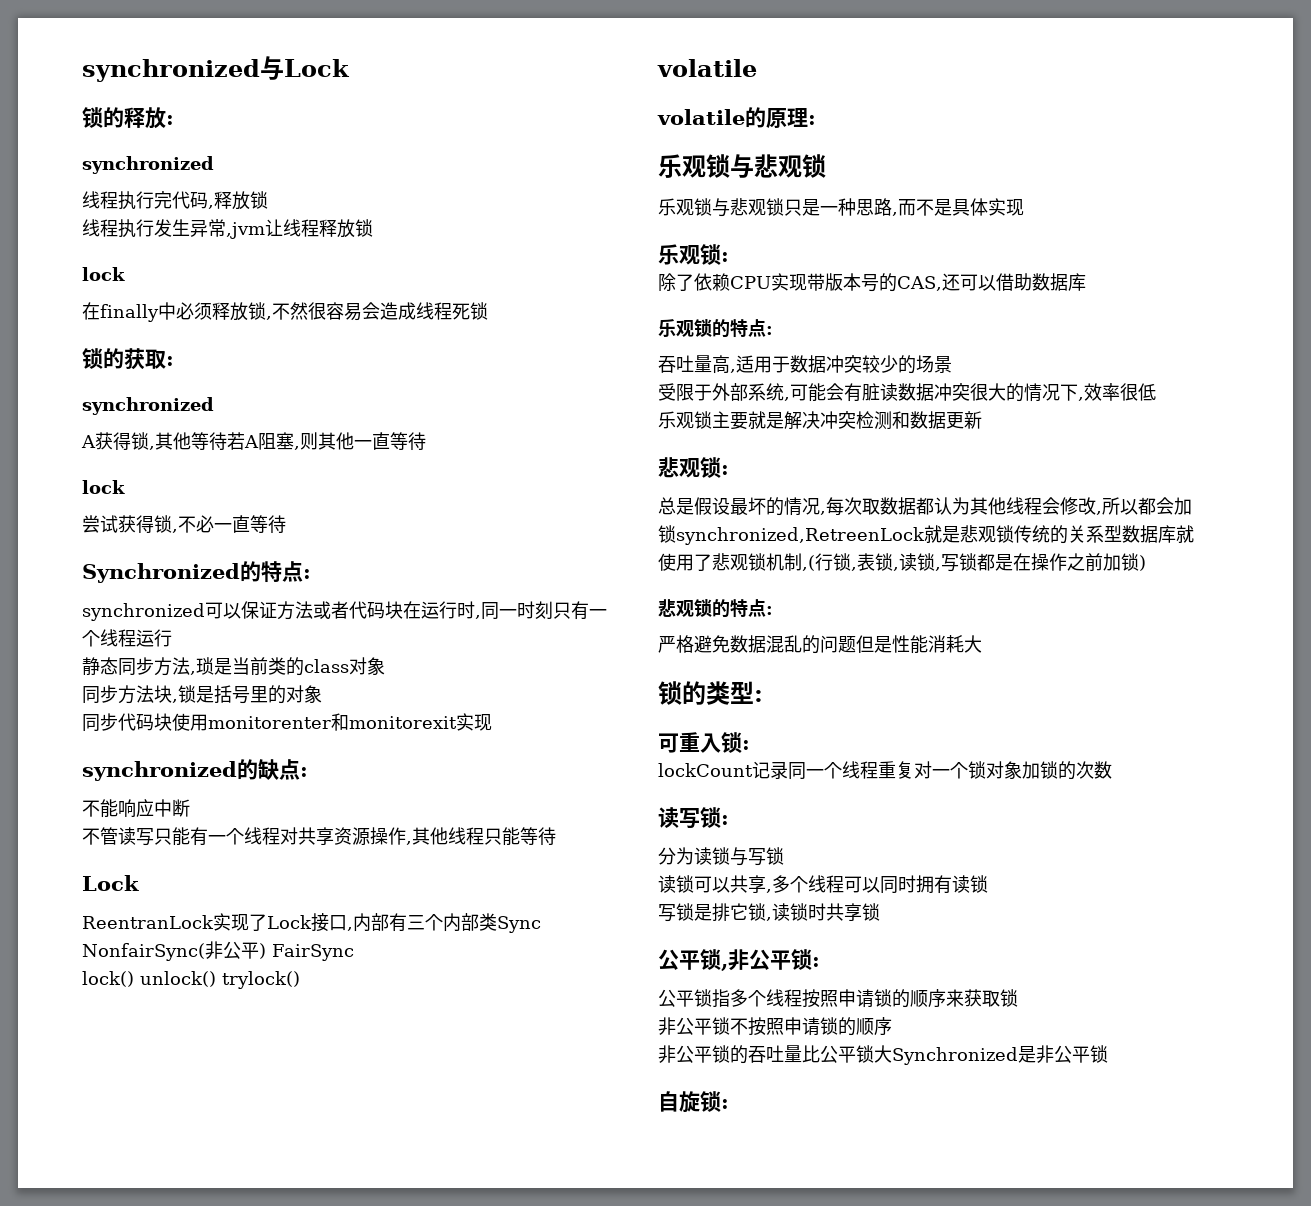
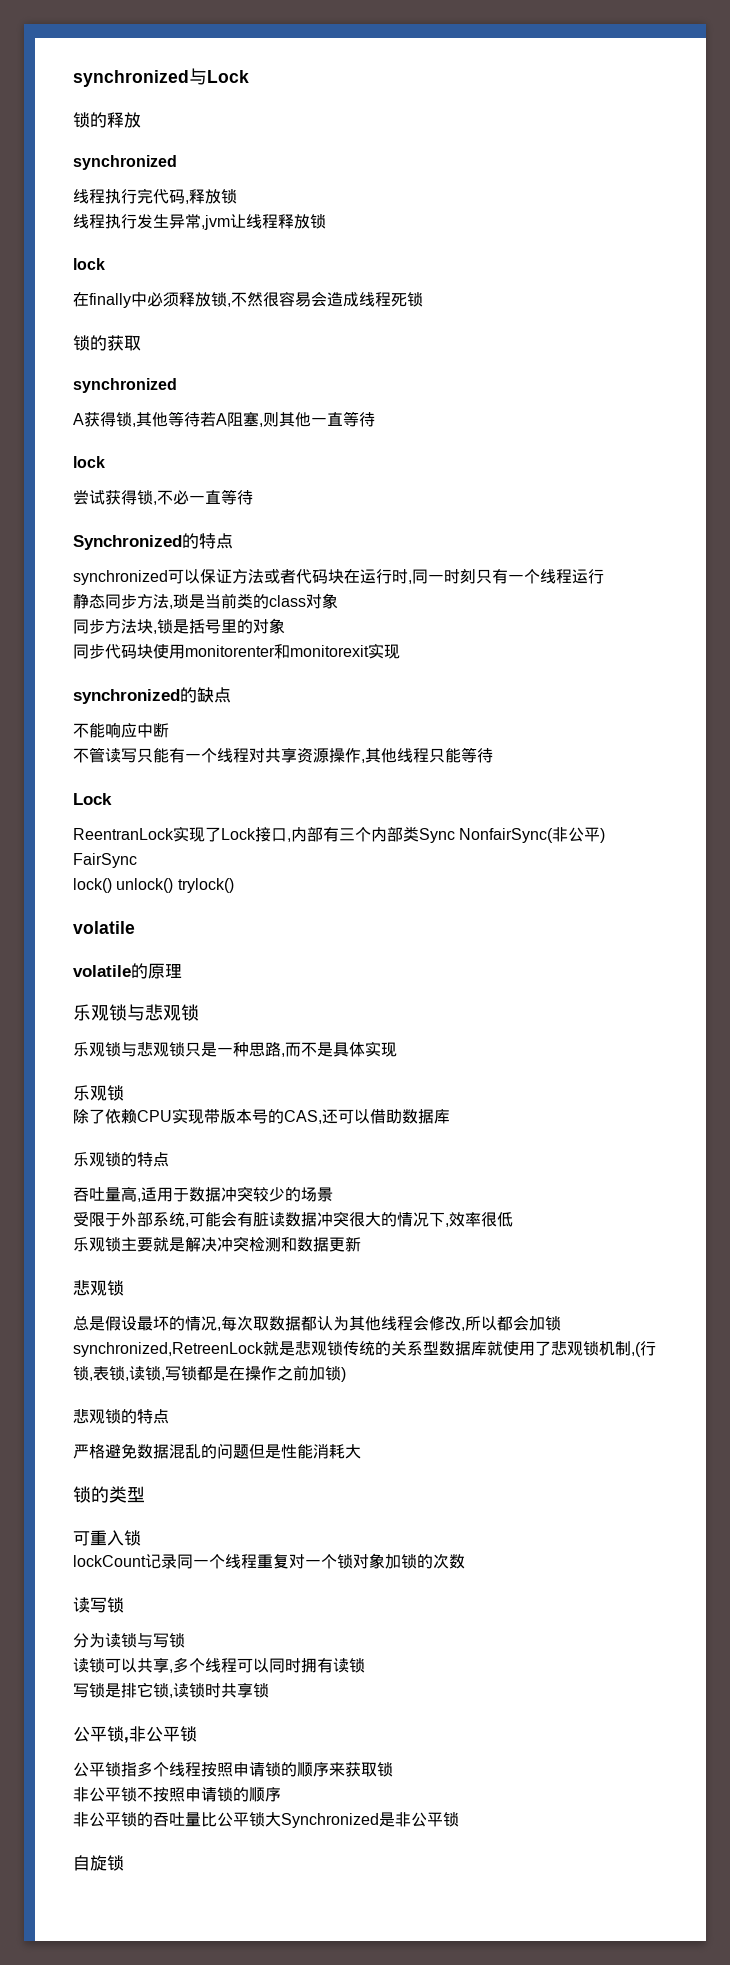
[166,115,174,125] : -> (141, 120) none
[166,356,174,366] : -> (141, 343) none
[303,569,311,579] : -> (233, 541) none
[300,767,308,777] : -> (231, 695) none
[808,115,816,125] : -> (182, 970) none
[721,252,729,262] : -> (124, 1093) none
[766,326,773,335] : -> (169, 1159) none
[721,465,729,475] : -> (124, 1288) none
[766,606,773,615] : -> (169, 1416) none
[754,690,763,702] : -> (145, 1494) none
[742,740,750,750] : -> (141, 1538) none
[721,815,729,825] : -> (124, 1605) none
[812,957,820,967] : -> (197, 1734) none
[721,1099,729,1109] : -> (124, 1863) none

